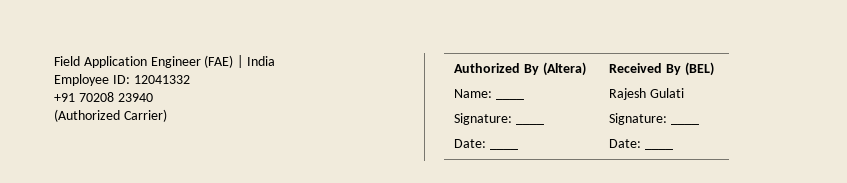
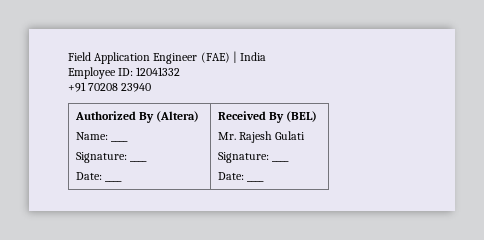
[54,109,167,122] // (Authorized Carrier) -> (152, 87) none
(714, 69) none -> [217,132,236,140] Mr.

